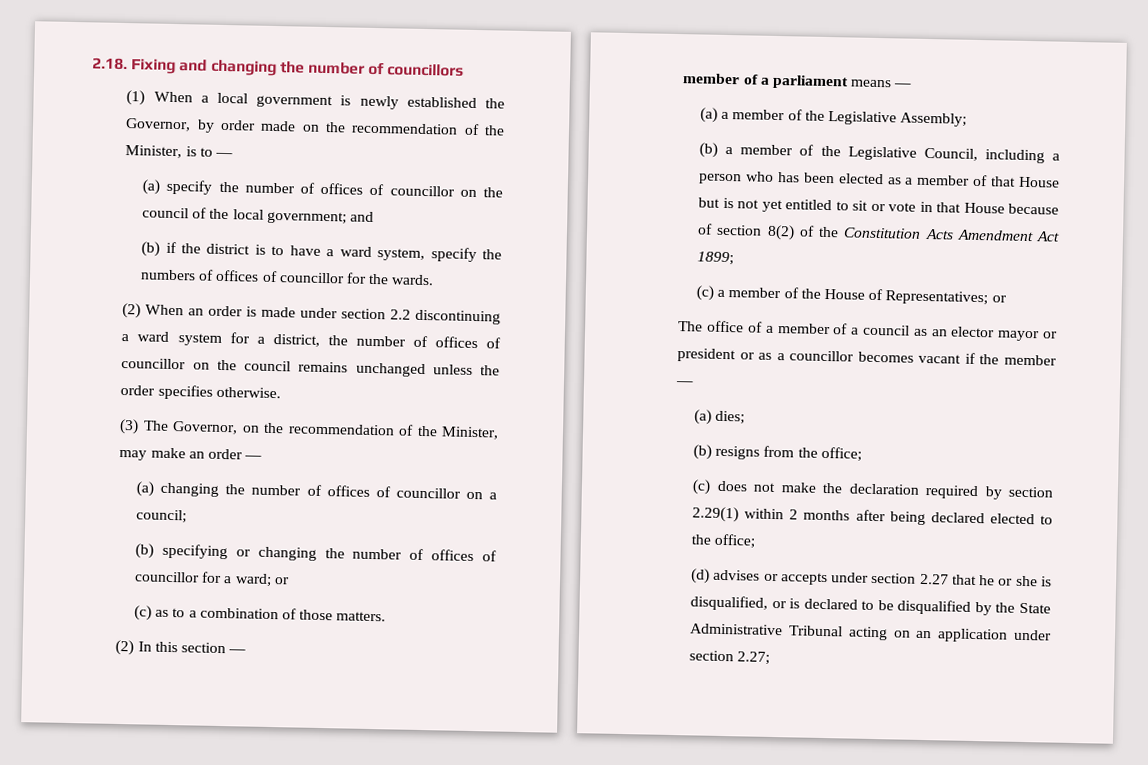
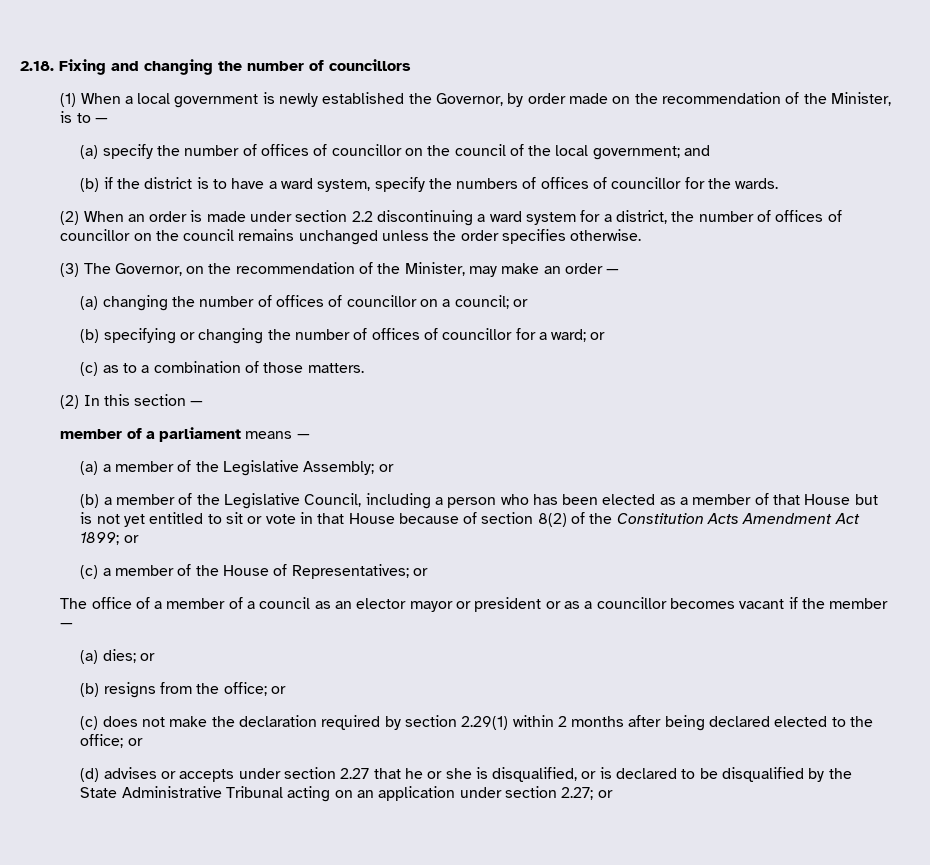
(188, 516) none -> [512,299,528,307] or
(968, 119) none -> [378,464,394,472] or
(735, 258) none -> [123,535,139,543] or
(746, 417) none -> [139,653,155,661] or
(862, 454) none -> [270,686,286,694] or
(757, 541) none -> [127,738,143,746] or
(771, 658) none -> [597,790,613,798] or

